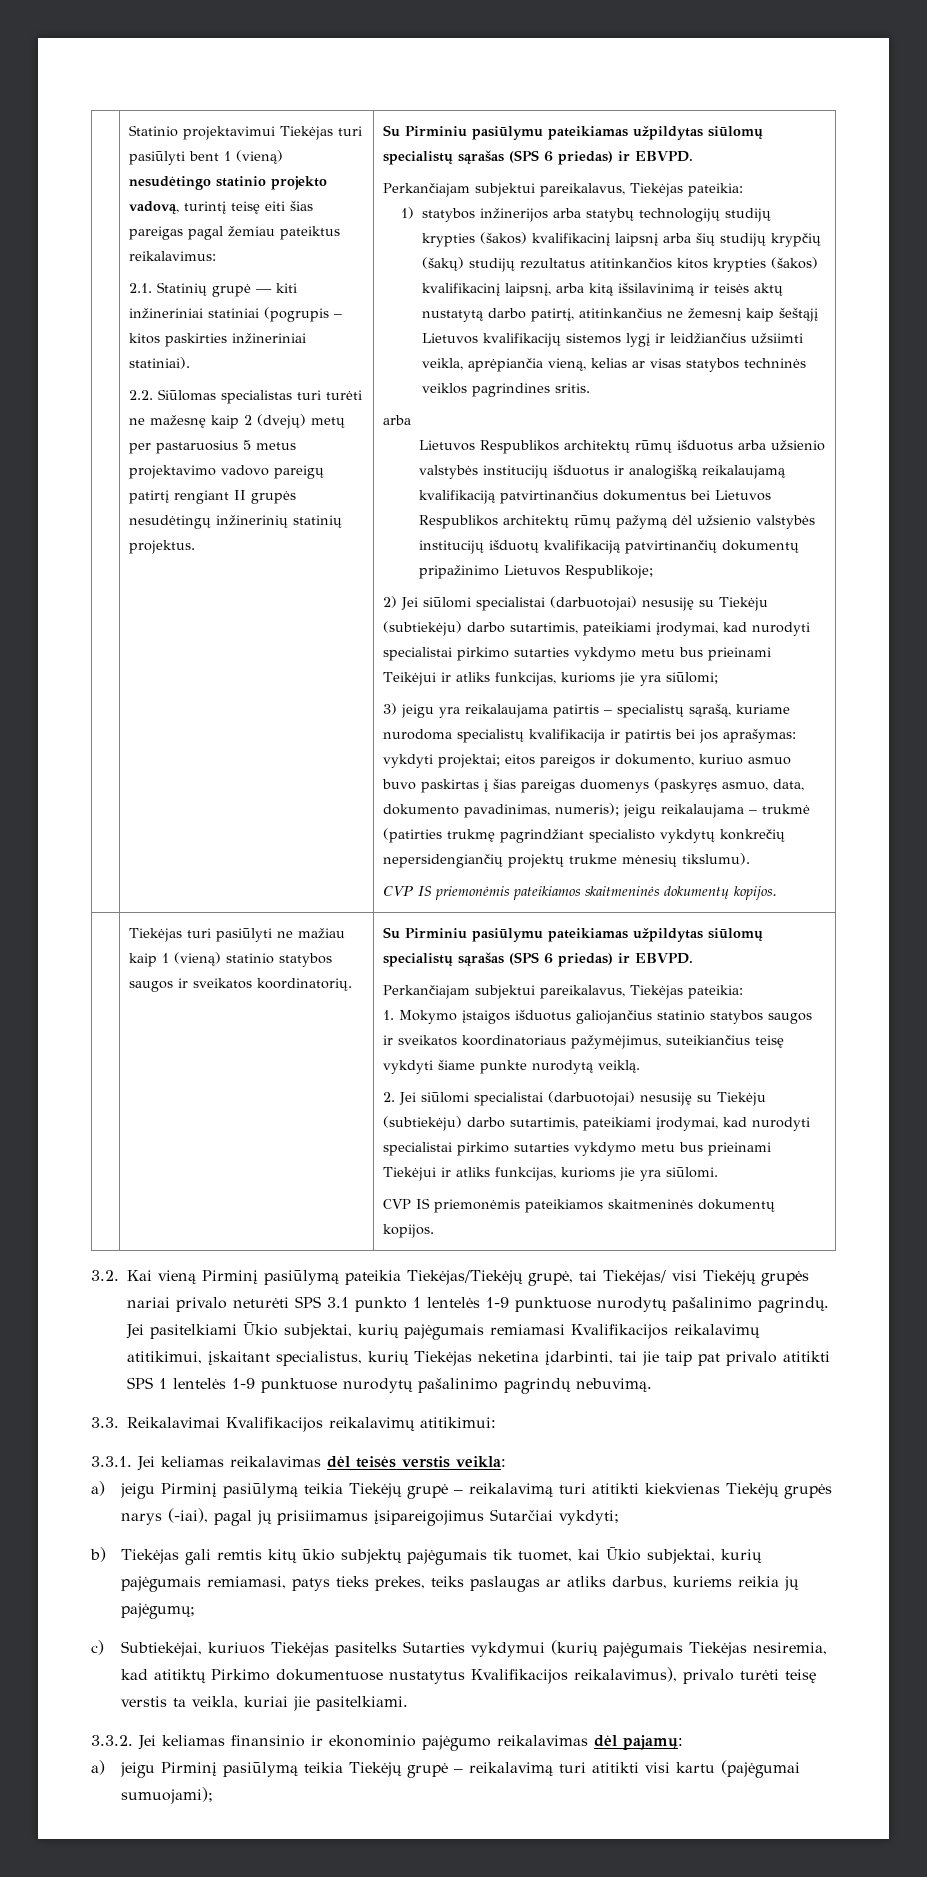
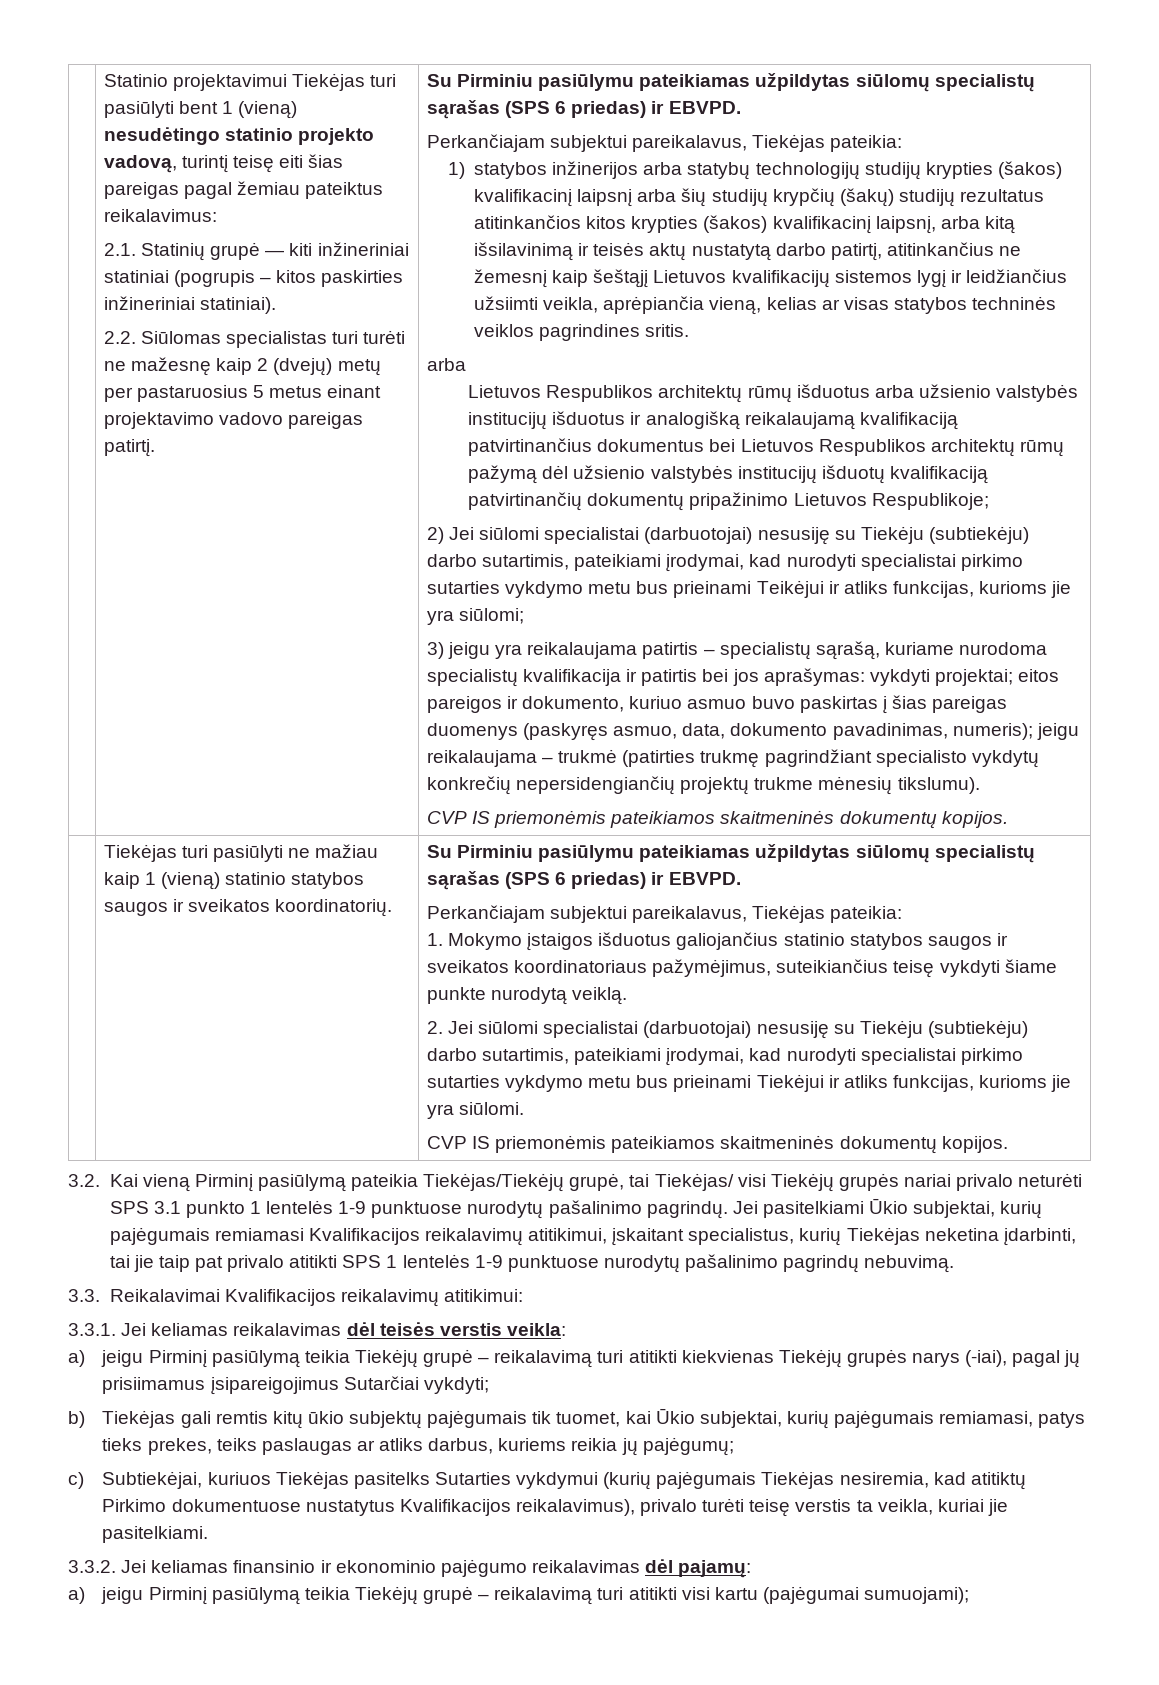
(297, 446) none -> [327,385,382,398] einant
[274,465,325,479] [129,490,297,504] [129,515,343,529] [129,540,196,554] pareigų patirtį rengiant II grupės nesudėtingų inžinerinių statinių projektus. -> [288,412,364,429] [103,439,155,457] pareigas patirtį.

